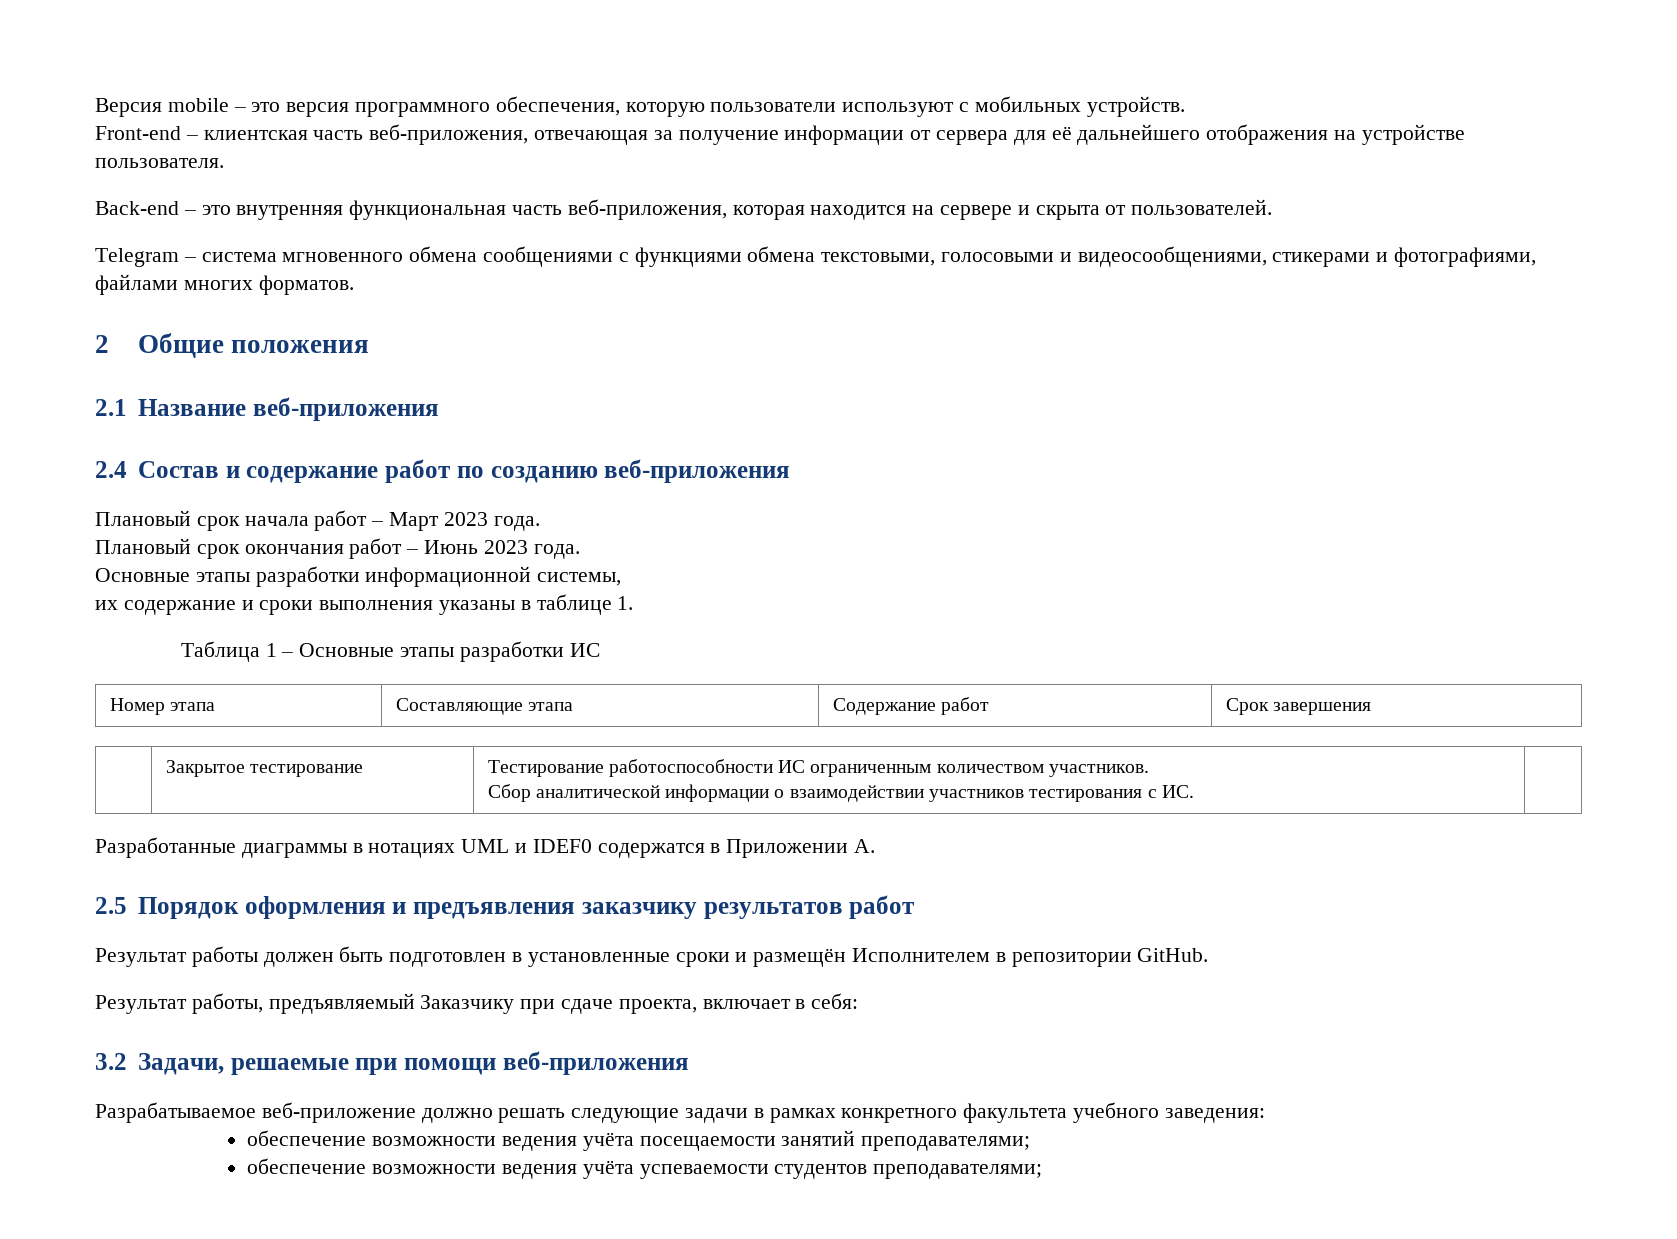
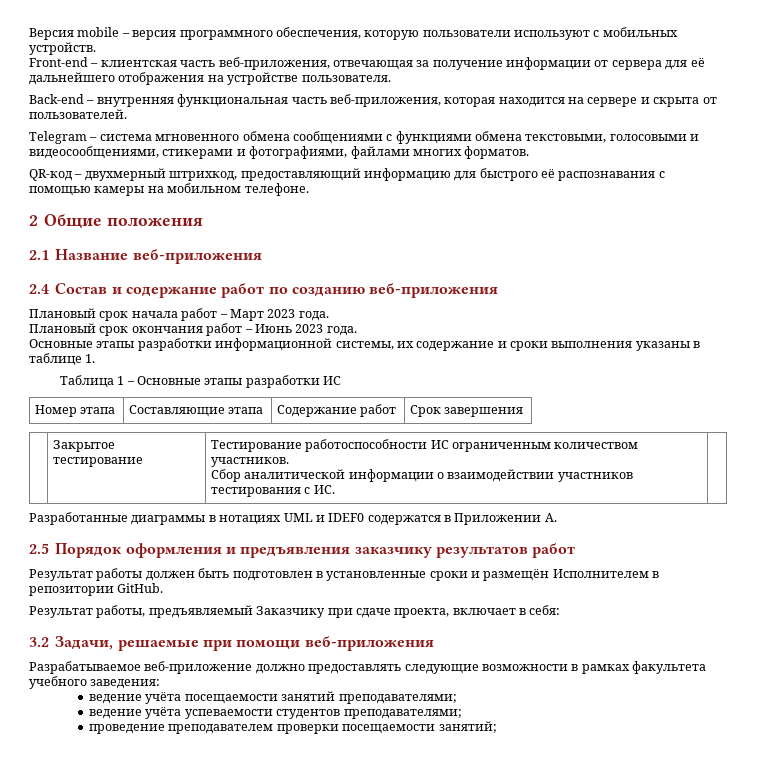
[251,102,281,112] это -> (130, 35) none
[201,205,231,215] это -> (95, 102) none
(354, 285) none -> [29,168,665,181] [29,183,309,196] // QR-код – двухмерный штрихкод, предоставляющий информацию для быстрого её распознавания с помощью камеры на мобильном телефоне.
(622, 579) // -> (394, 345) none
[498,1108,749,1123] решать следующие задачи -> [308,664,568,674] предоставлять следующие возможности
[841,1108,958,1123] конкретного -> (630, 669) none
[247,1130,578,1151] обеспечение возможности ведения -> [89,694,143,704] ведение
[247,1158,578,1179] обеспечение возможности ведения -> [89,709,143,719] ведение
(1043, 1171) none -> [89,721,497,734] // проведение преподавателем проверки посещаемости занятий;

